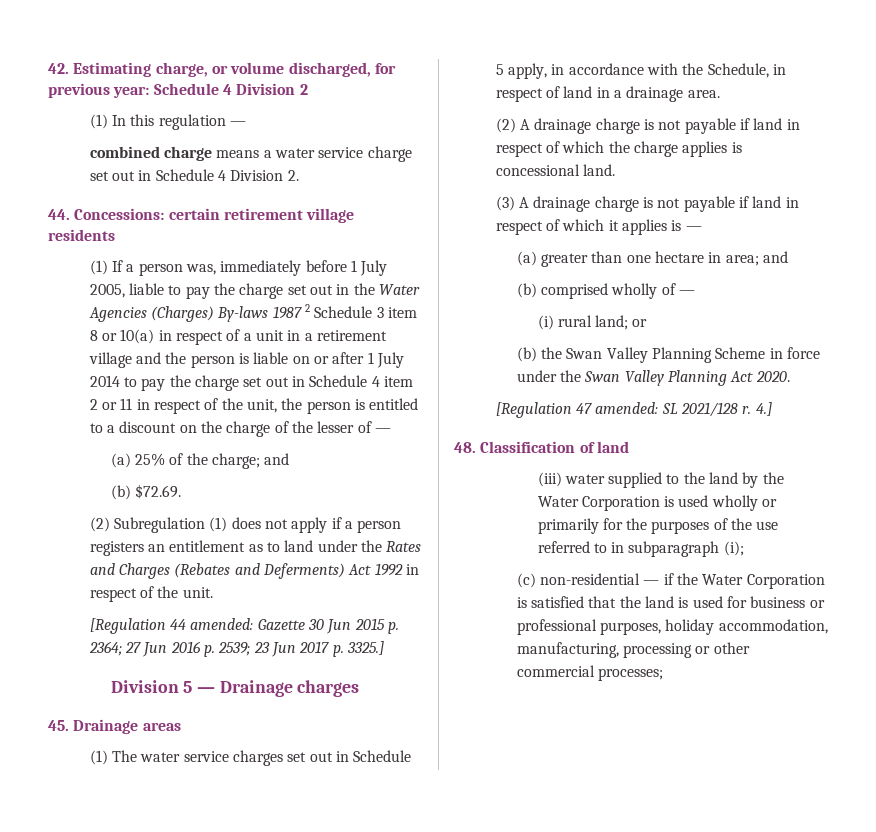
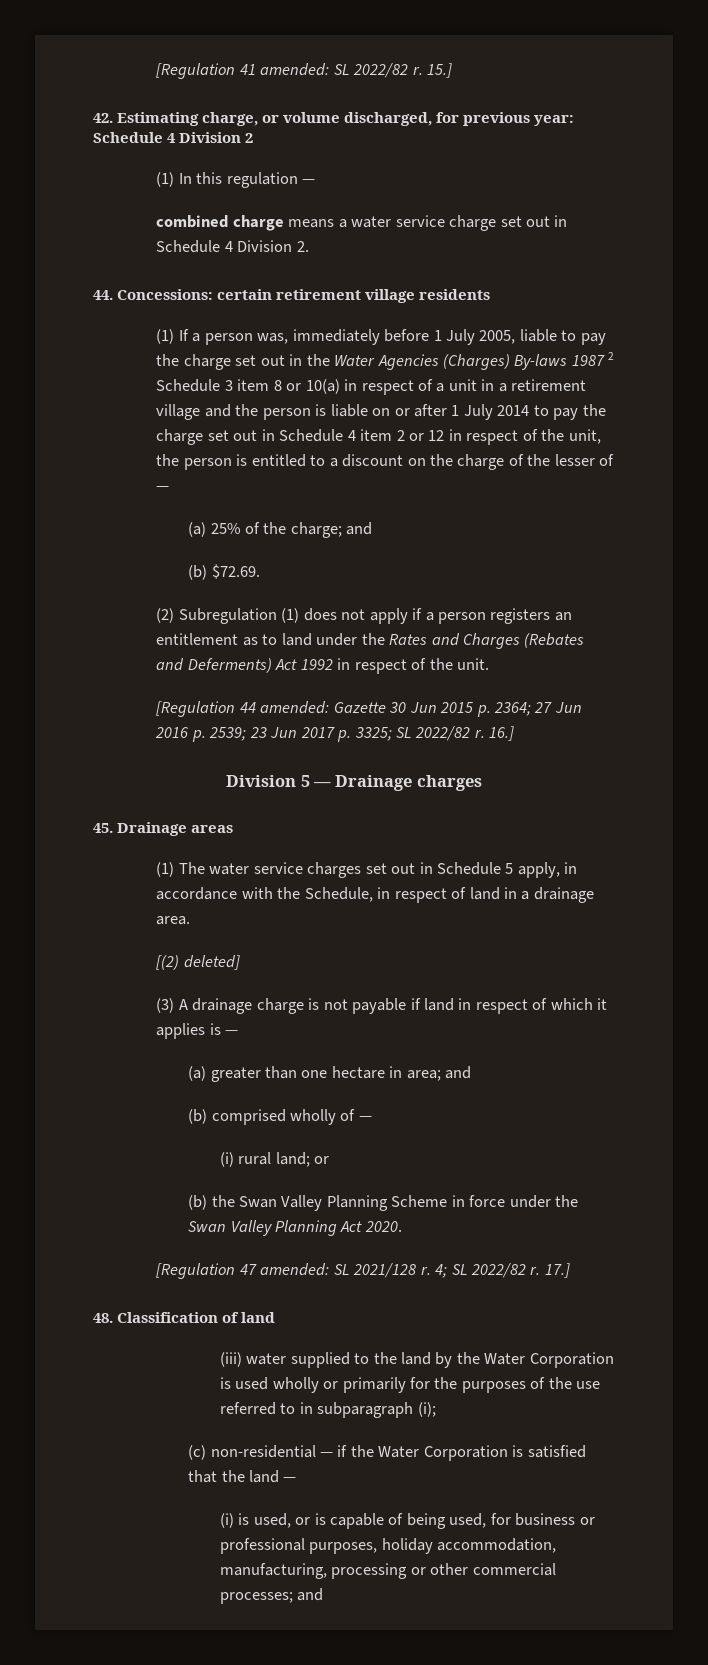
(48, 68) none -> [156,63,453,79] [Regulation 41 amended: SL 2022/82 r. 15.] //
[120,398,133,410] 11 -> [428,430,445,441] 12
[346,641,384,655] 3325.] -> [354,726,515,741] 3325; SL 2022/82 r. 16.]
[495,118,800,134] [495,141,742,157] [495,164,616,176] (2) A drainage charge is not payable if land in respect of which the charge applies is concessional land. -> [156,955,240,970] [(2) deleted]
[755,402,772,416] 4.] -> [435,1263,570,1278] 4; SL 2022/82 r. 17.]
[678,596,723,608] is used -> [283,1477,297,1482] [219,1513,487,1529] — // (i) is used, or is capable of being used,
(663, 674) none -> [297,1588,324,1601] and

